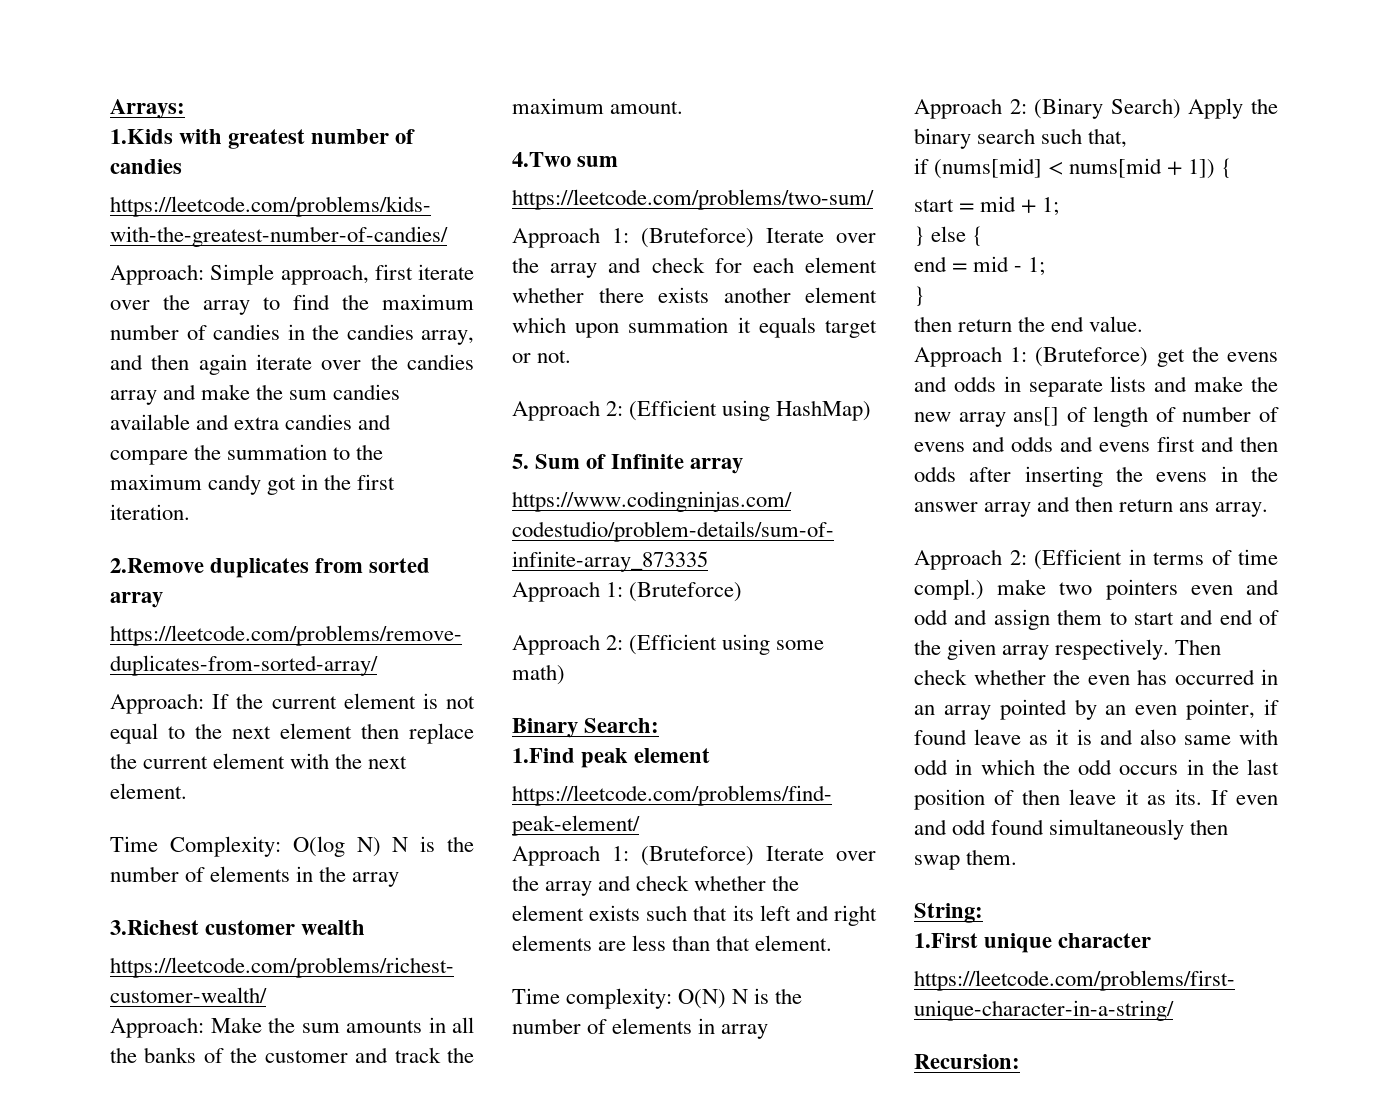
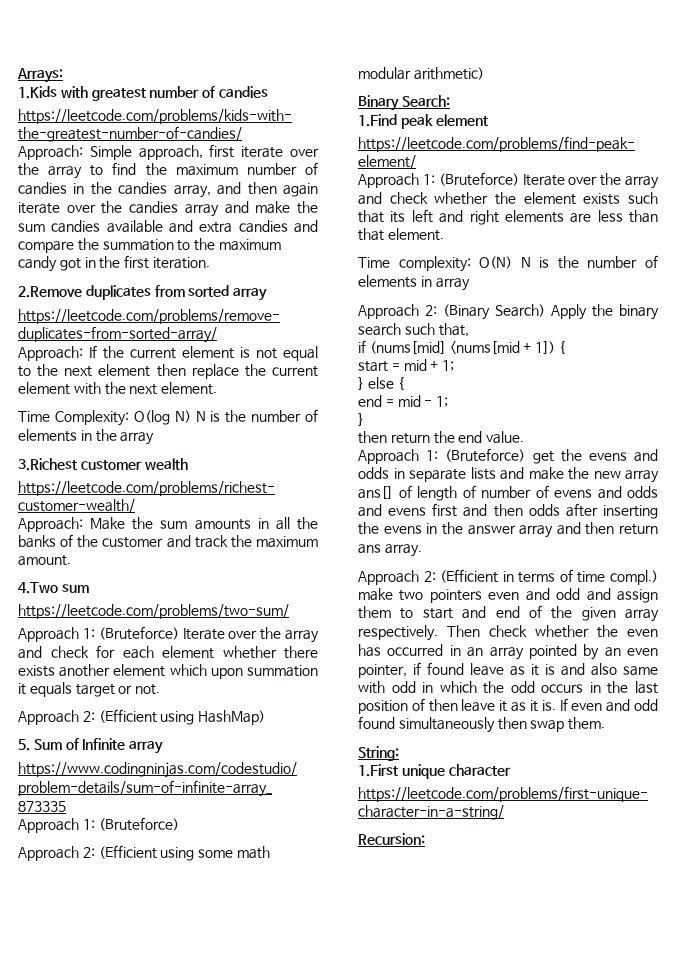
[512,664,565,685] math) -> [236,846,270,859] [358,67,484,80] math modular arithmetic)
[1048,158,1163,178] < nums[mid -> [449,341,520,355] <nums[mid
[1174,789,1202,805] its. -> [529,700,556,712] it is.

